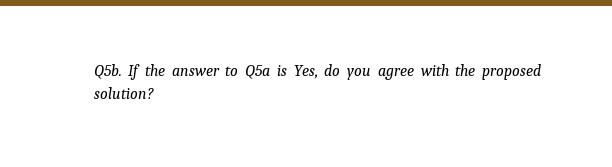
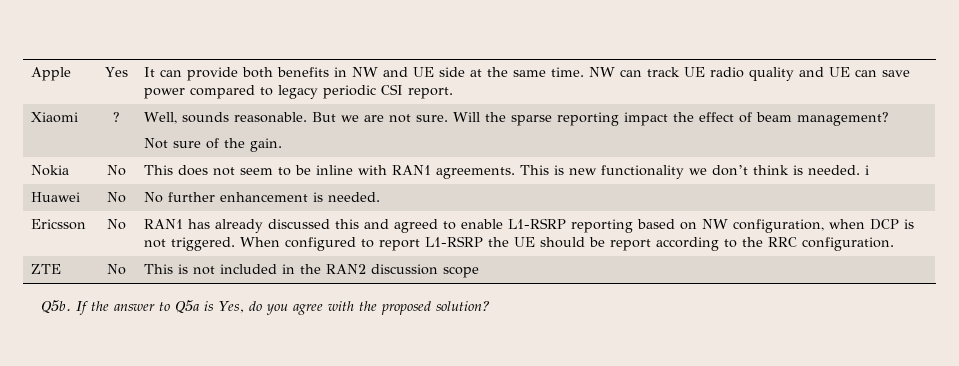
(93, 71) none -> [31,67,72,81] [104,67,128,77] [144,67,911,81] [144,84,454,99] [31,112,79,123] [112,112,120,122] [144,112,890,126] [144,138,283,152] [31,165,70,176] [106,165,126,176] [144,165,870,179] [31,192,81,202] [106,192,126,203] [144,192,381,203] [31,219,87,230] [106,219,126,230] [144,218,915,233] [144,236,895,251] [31,264,62,274] [106,264,126,275] [144,264,480,278] Apple | Yes | It can provide both benefits in NW and UE side at the same time. NW can track UE radio quality and UE can save power compared to legacy periodic CSI report. // Xiaomi | ? | Well, sounds reasonable. But we are not sure. Will the sparse reporting impact the effect of beam management? // Not sure of the gain. // Nokia | No | This does not seem to be inline with RAN1 agreements. This is new functionality we don’t think is needed. i // Huawei | No | No further enhancement is needed. // Ericsson | No | RAN1 has already discussed this and agreed to enable L1-RSRP reporting based on NW configuration, when DCP is not triggered. When configured to report L1-RSRP the UE should be report according to the RRC configuration. // ZTE | No | This is not included in the RAN2 discussion scope //

